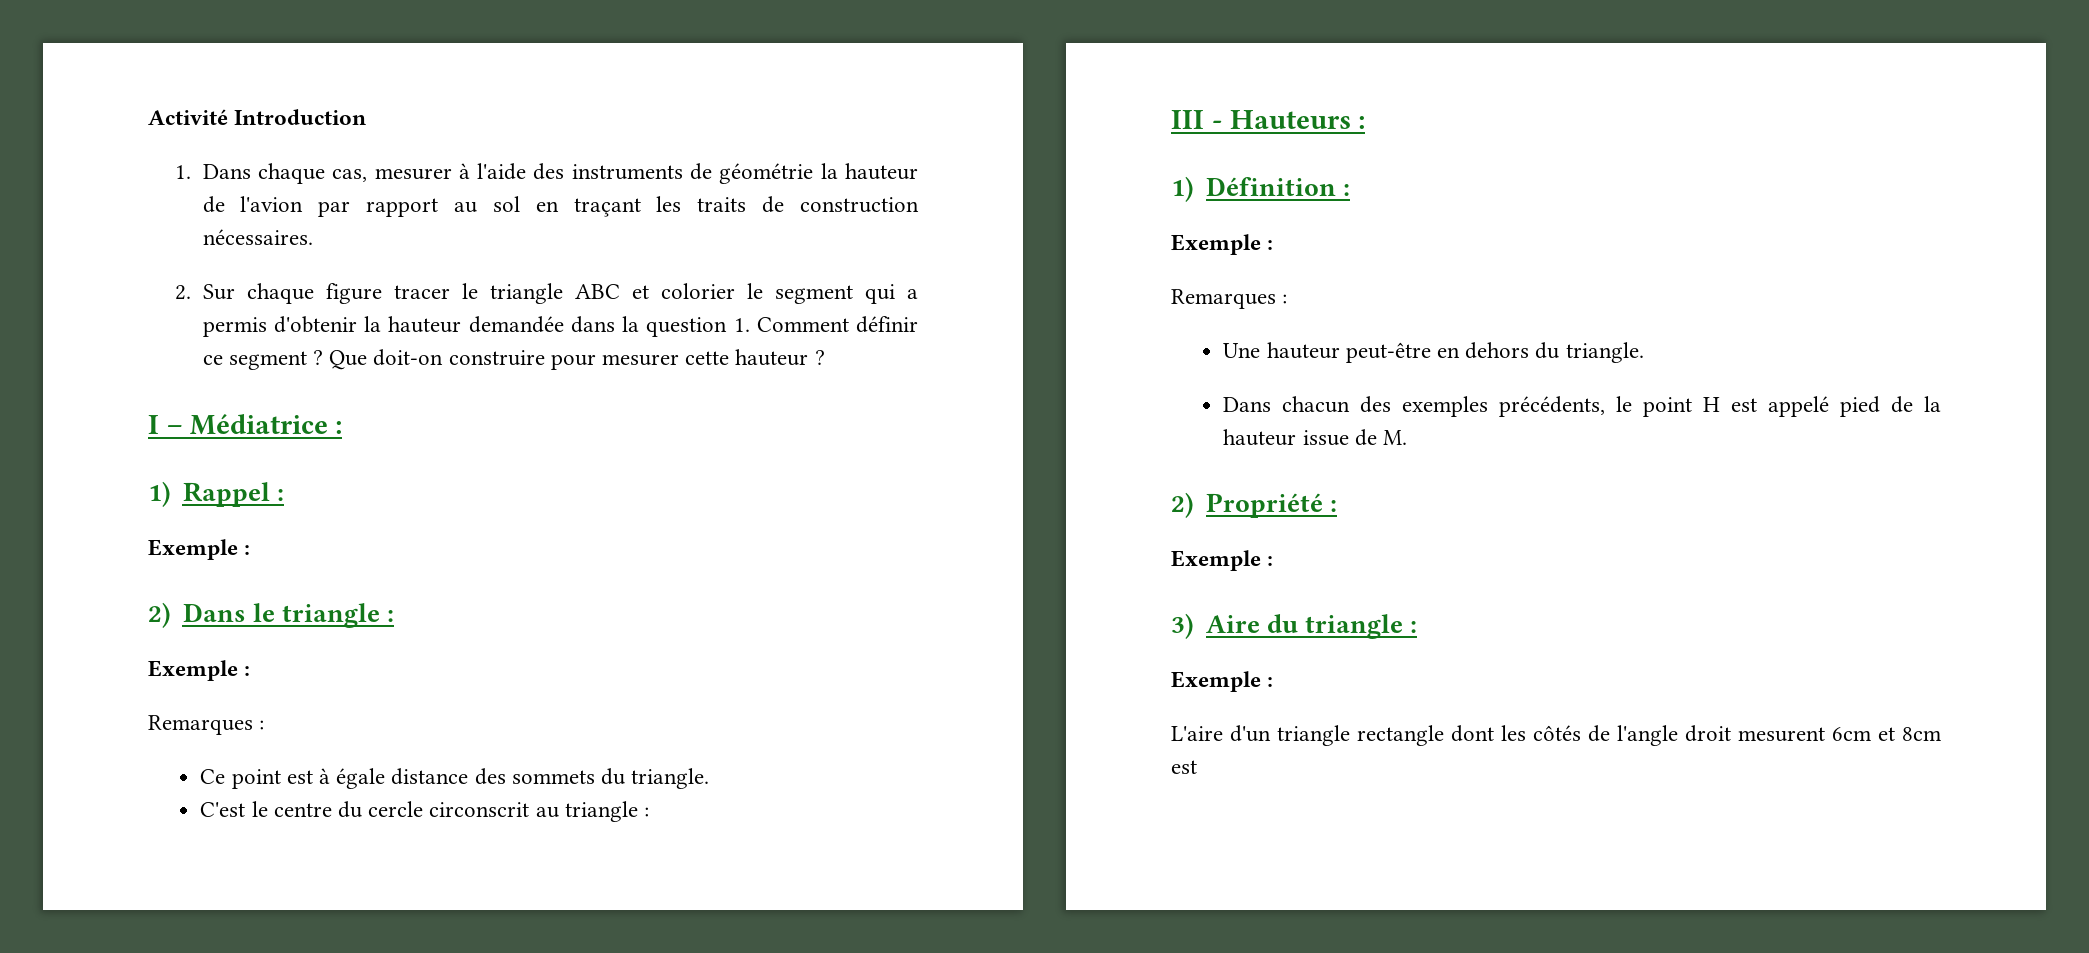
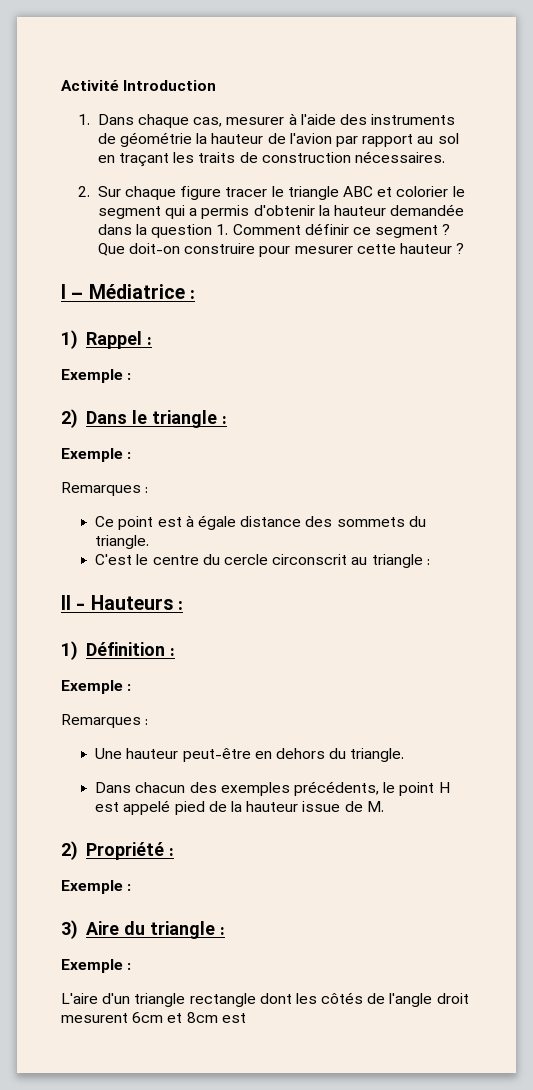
[1171,110,1204,129] III -> [61,595,71,610] II

